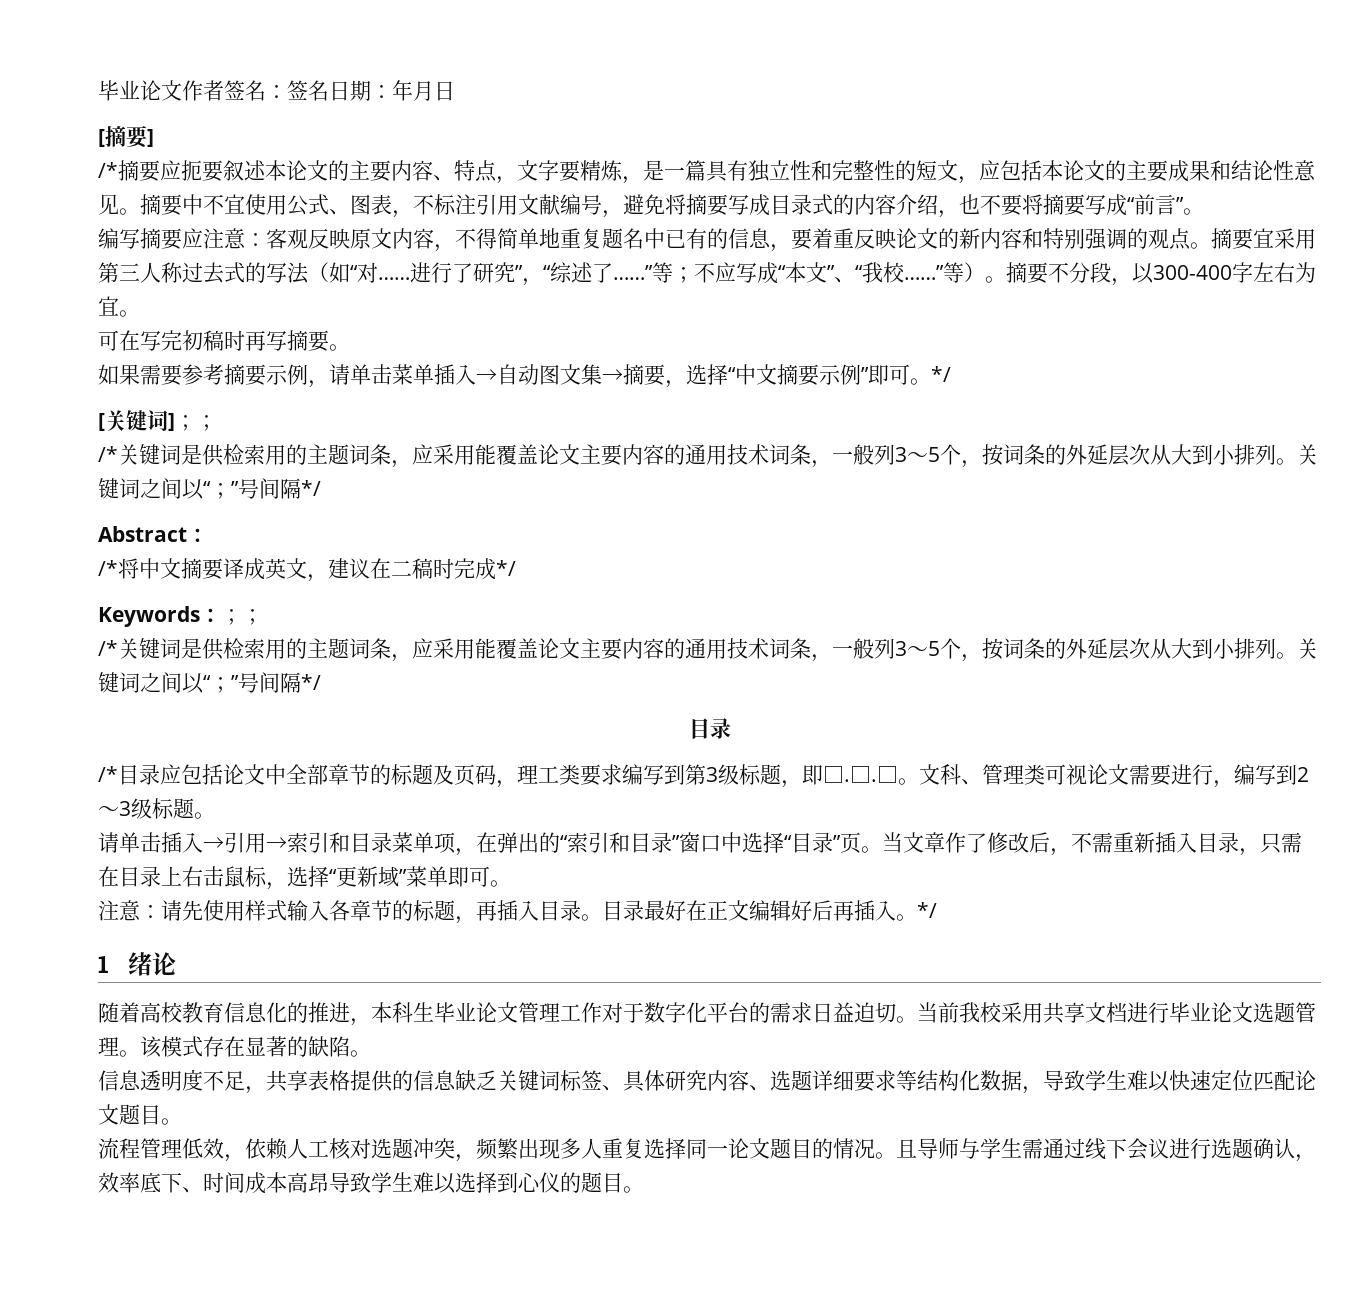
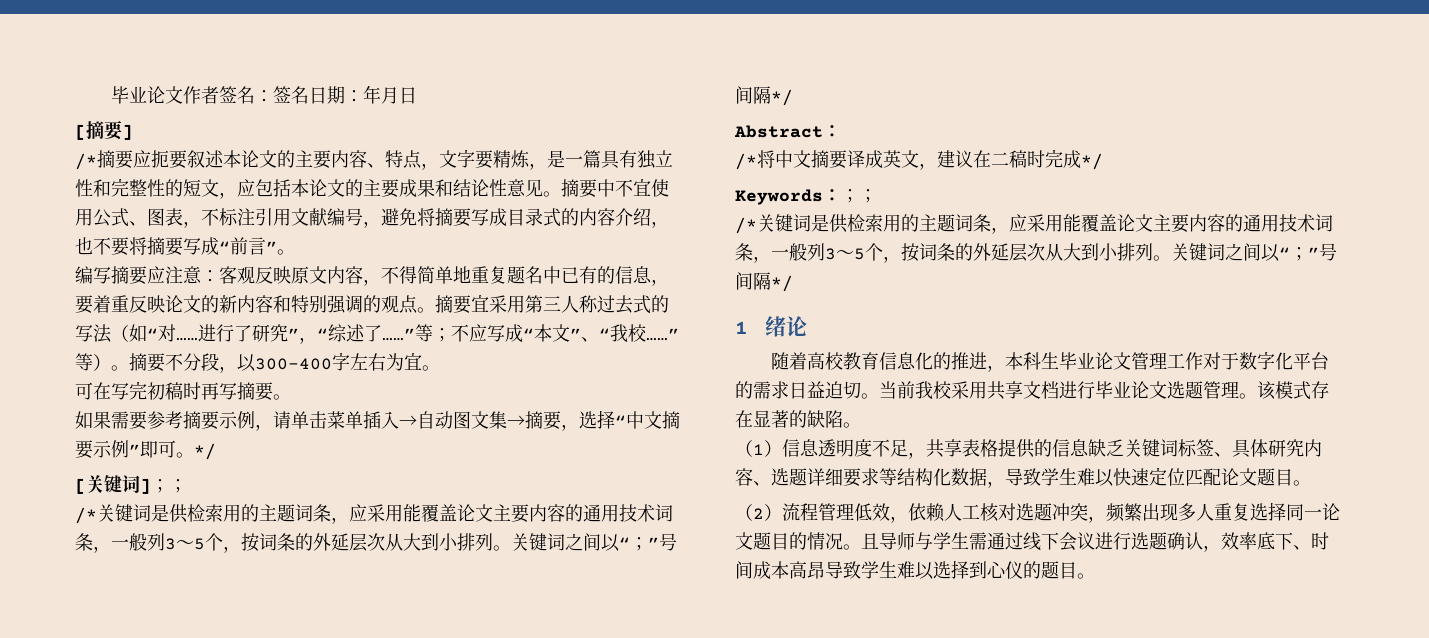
[688,718,731,739] [98,764,1309,788] [98,798,215,819] [98,832,1302,856] [98,866,511,890] [98,900,937,924] // 目录 // /*目录应包括论文中全部章节的标题及页码，理工类要求编写到第3级标题，即□.□.□。文科、管理类可视论文需要进行，编写到2～3级标题。 // 请单击插入→引用→索引和目录菜单项，在弹出的“索引和目录”窗口中选择“目录”页。当文章作了修改后，不需重新插入目录，只需在目录上右击鼠标，选择“更新域”菜单即可。 // 注意：请先使用样式输入各章节的标题，再插入目录。目录最好在正文编辑好后再插入。*/ -> (793, 283) none
(371, 1053) none -> [735,440,782,457] （1）
(182, 1121) none -> [735,504,782,521] （2）

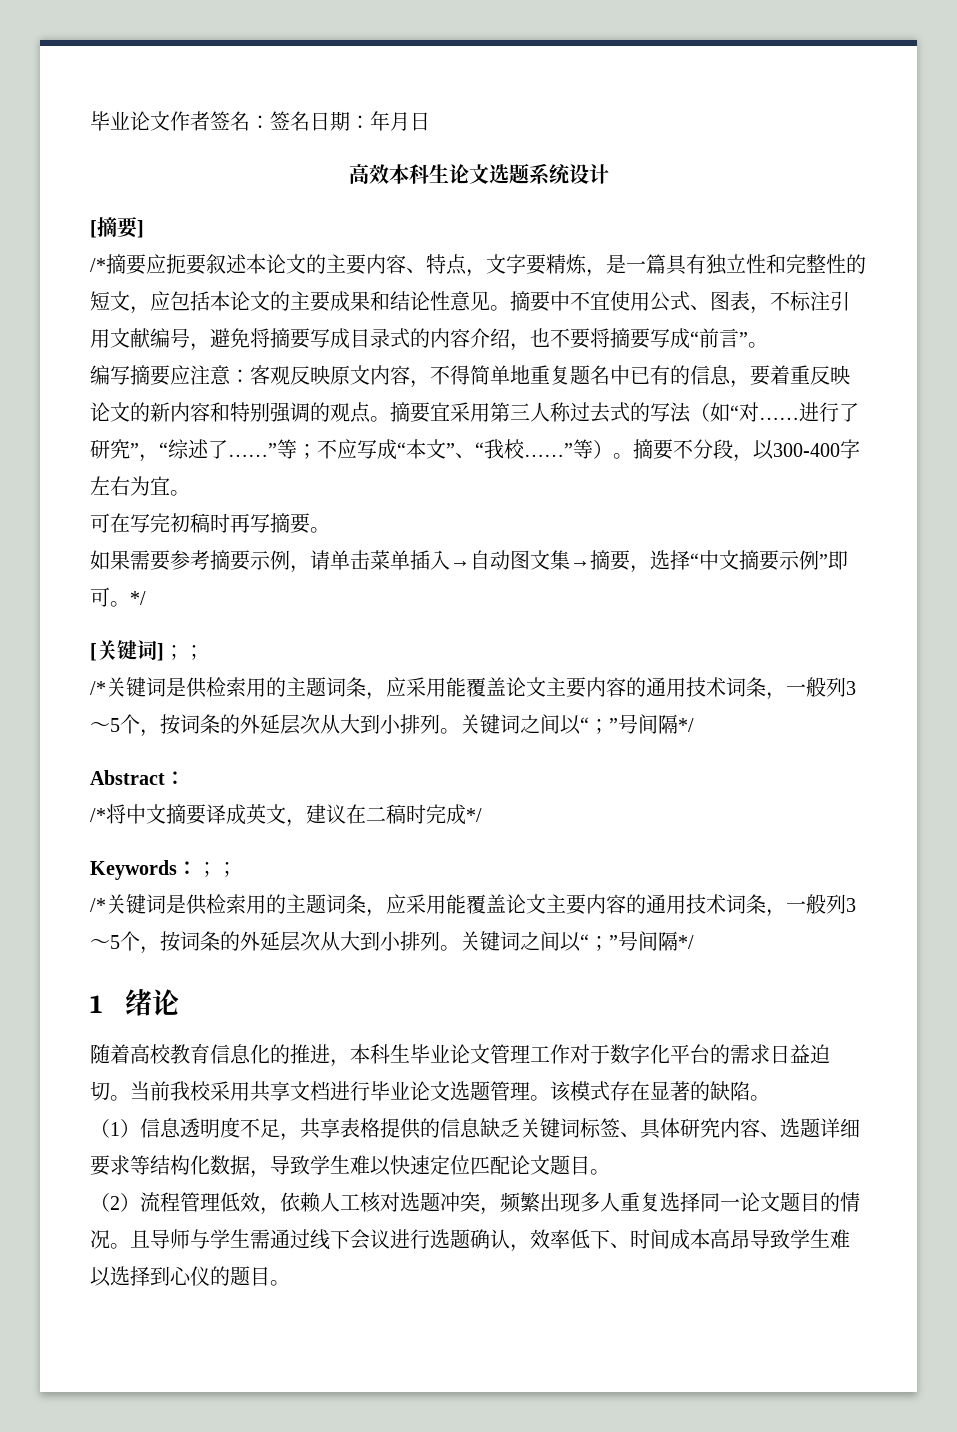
(417, 95) none -> [348,163,609,185] // 高效本科生论文选题系统设计
[1257,532,1275,550] 底 -> [570,1229,590,1249] 低

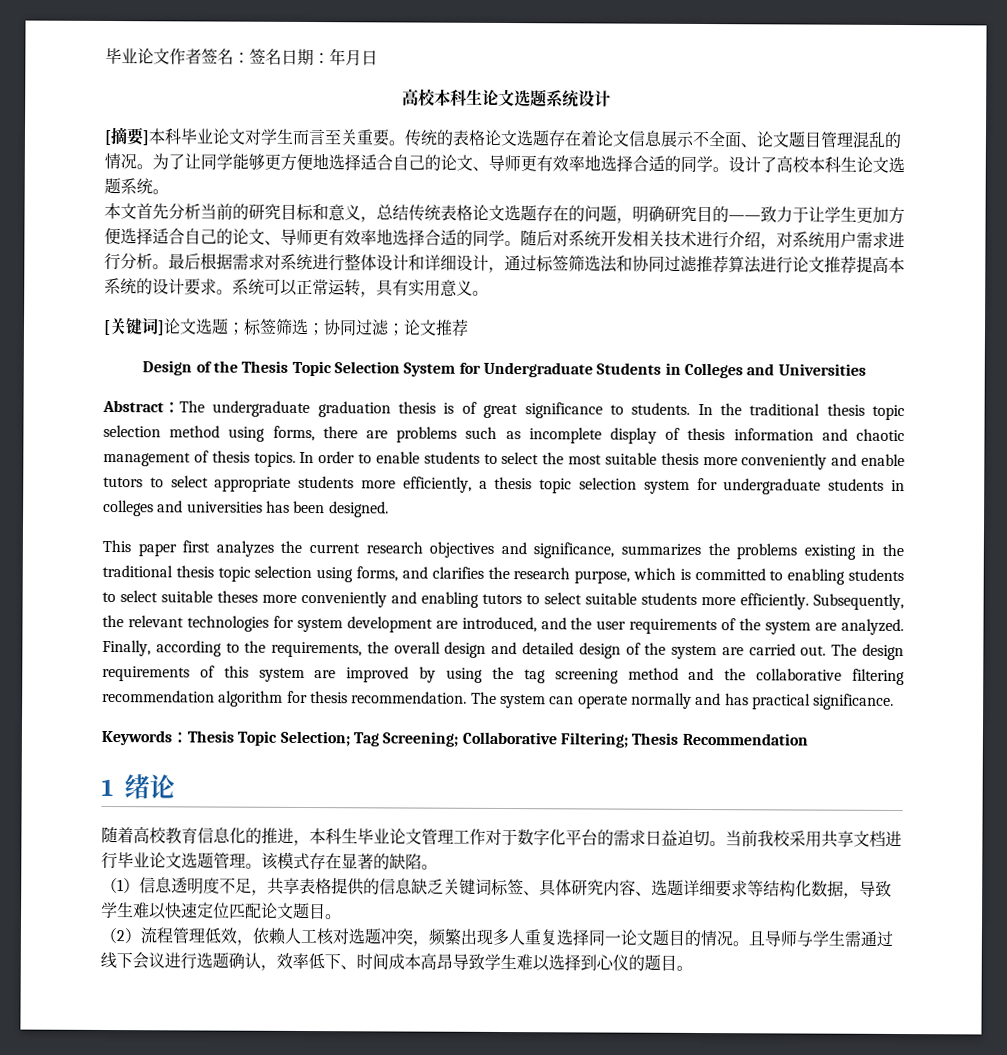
[368,164,389,184] 效 -> [417,88,436,107] 校
[90,254,866,277] [90,291,850,314] [90,328,768,351] [90,365,850,388] [90,402,859,423] [90,439,860,462] [90,476,190,496] [90,513,330,534] [90,550,848,573] [90,587,146,607] [90,640,204,661] [90,677,856,700] [90,714,694,737] [90,770,185,785] [90,804,482,827] [90,860,237,880] [90,894,856,917] [90,931,694,954] // /*摘要应扼要叙述本论文的主要内容、特点，文字要精炼，是一篇具有独立性和完整性的短文，应包括本论文的主要成果和结论性意见。摘要中不宜使用公式、图表，不标注引用文献编号，避免将摘要写成目录式的内容介绍，也不要将摘要写成“前言”。 // 编写摘要应注意：客观反映原文内容，不得简单地重复题名中已有的信息，要着重反映论文的新内容和特别强调的观点。摘要宜采用第三人称过去式的写法（如“对……进行了研究”，“综述了……”等；不应写成“本文”、“我校……”等）。摘要不分段，以300-400字左右为宜。 // 可在写完初稿时再写摘要。 // 如果需要参考摘要示例，请单击菜单插入→自动图文集→摘要，选择“中文摘要示例”即可。*/ // [关键词]；； // /*关键词是供检索用的主题词条，应采用能覆盖论文主要内容的通用技术词条，一般列3～5个，按词条的外延层次从大到小排列。关键词之间以“；”号间隔*/ // Abstract： // /*将中文摘要译成英文，建议在二稿时完成*/ // Keywords：；； // /*关键词是供检索用的主题词条，应采用能覆盖论文主要内容的通用技术词条，一般列3～5个，按词条的外延层次从大到小排列。关键词之间以“；”号间隔*/ -> [148,128,902,149] [104,152,905,174] [104,177,169,195] [104,202,905,225] [104,227,905,250] [104,252,905,274] [104,277,489,298] [103,318,469,337] [142,360,866,379] [102,399,905,421] [103,424,906,444] [103,450,906,470] [103,475,905,495] [103,499,389,518] [102,539,905,560] [102,564,904,585] [102,590,904,611] [102,614,904,636] [102,639,905,661] [102,665,906,686] [102,689,895,710] [101,729,808,748] 本科毕业论文对学生而言至关重要。传统的表格论文选题存在着论文信息展示不全面、论文题目管理混乱的情况。为了让同学能够更方便地选择适合自己的论文、导师更有效率地选择合适的同学。设计了高校本科生论文选题系统。 // 本文首先分析当前的研究目标和意义，总结传统表格论文选题存在的问题，明确研究目的——致力于让学生更加方便选择适合自己的论文、导师更有效率地选择合适的同学。随后对系统开发相关技术进行介绍，对系统用户需求进行分析。最后根据需求对系统进行整体设计和详细设计，通过标签筛选法和协同过滤推荐算法进行论文推荐提高本系统的设计要求。系统可以正常运转，具有实用意义。 // [关键词]论文选题；标签筛选；协同过滤；论文推荐 // Design of the Thesis Topic Selection System for Undergraduate Students in Colleges and Universities // Abstract：The undergraduate graduation thesis is of great significance to students. In the traditional thesis topic selection method using forms, there are problems such as incomplete display of thesis information and chaotic management of thesis topics. In order to enable students to select the most suitable thesis more conveniently and enable tutors to select appropriate students more efficiently, a thesis topic selection system for undergraduate students in colleges and universities has been designed. // This paper first analyzes the current research objectives and significance, summarizes the problems existing in the traditional thesis topic selection using forms, and clarifies the research purpose, which is committed to enabling students to select suitable theses more conveniently and enabling tutors to select suitable students more efficiently. Subsequently, the relevant technologies for system development are introduced, and the user requirements of the system are analyzed. Finally, according to the requirements, the overall design and detailed design of the system are carried out. The design requirements of this system are improved by using the tag screening method and the collaborative filtering recommendation algorithm for thesis recommendation. The system can operate normally and has practical significance. // Keywords：Thesis Topic Selection; Tag Screening; Collaborative Filtering; Thesis Recommendation

